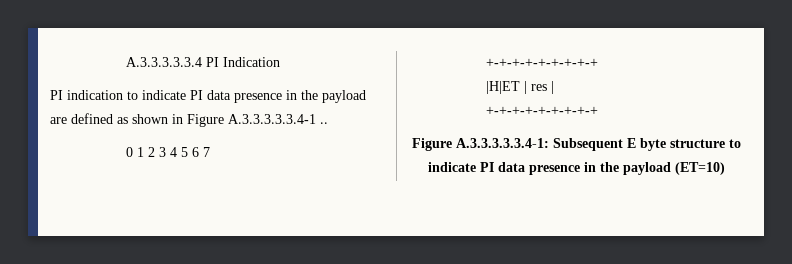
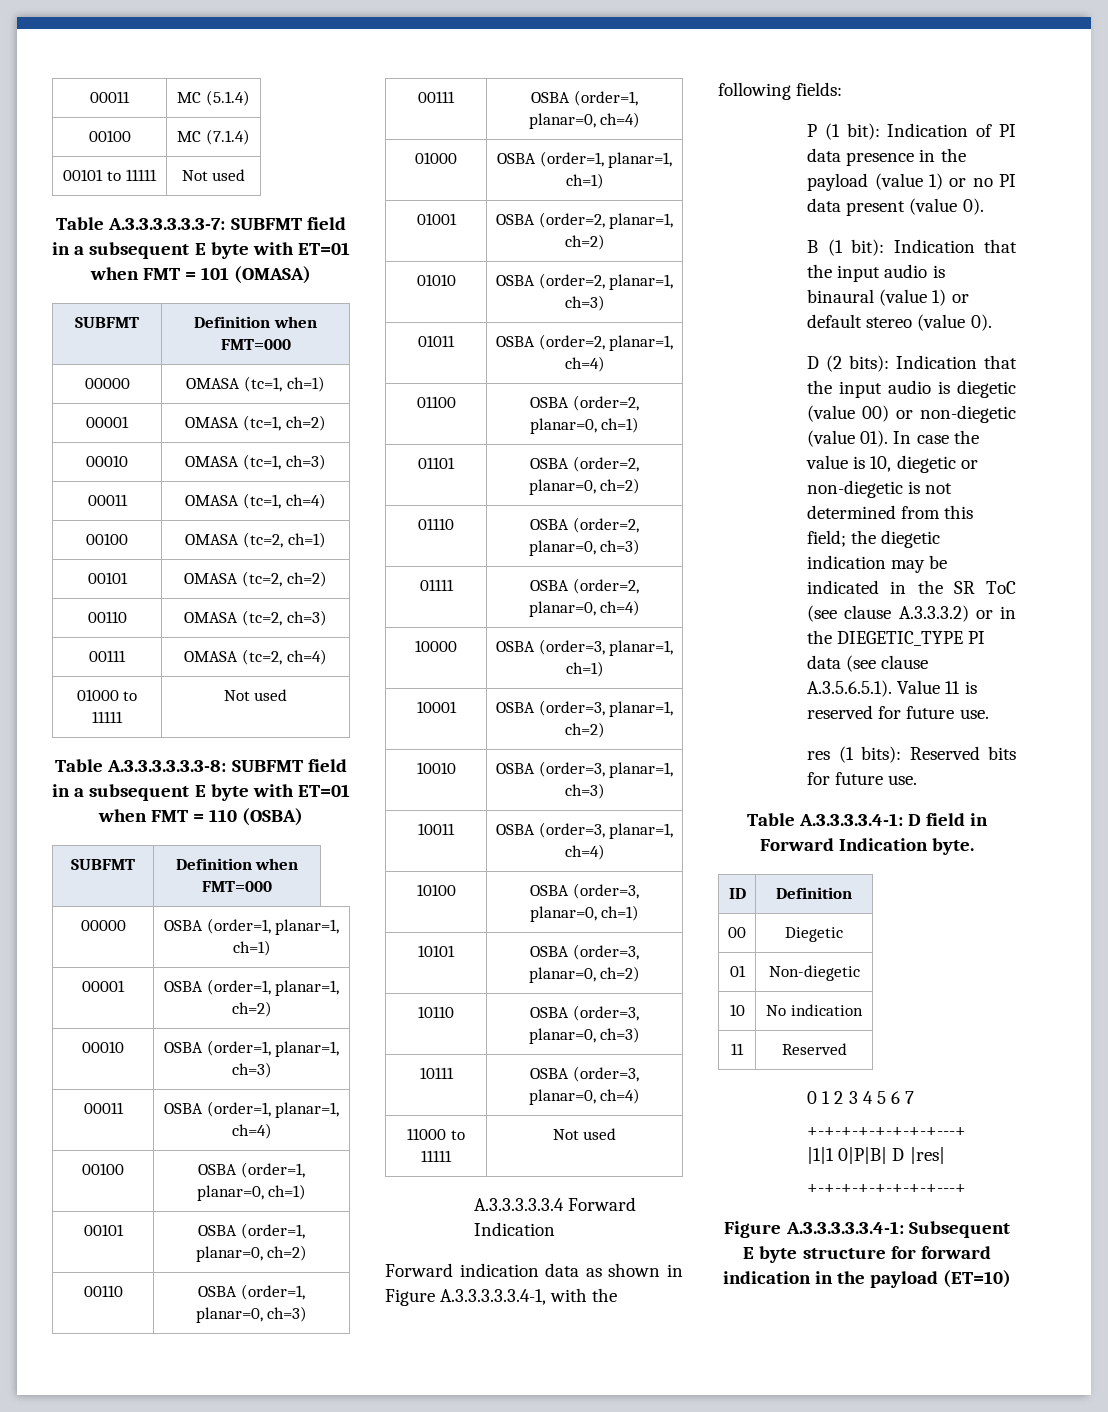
[126,57,281,67] [50,90,366,103] [50,113,328,127] A.3.3.3.3.3.4 PI Indication // PI indication to indicate PI data presence in the payload are defined as shown in Figure A.3.3.3.3.3.4-1 .. -> [90,91,130,103] [177,90,250,106] [88,130,131,142] [177,129,250,145] [63,169,157,181] [181,169,246,181] [56,217,346,230] [52,242,350,259] [89,266,312,284] [75,317,139,328] [194,316,317,328] [220,339,291,350] [84,378,130,389] [186,376,325,392] [86,416,129,428] [185,415,326,431] [86,455,128,467] [185,454,326,470] [87,494,128,506] [185,493,326,509] [86,533,128,545] [185,532,326,548] [87,572,128,584] [184,571,327,587] [87,611,127,623] [184,610,327,626] [89,650,126,662] [184,649,327,665] [76,689,138,701] [92,711,123,723] [223,689,288,701] [55,759,347,772] [52,784,350,801] [97,808,304,826] [71,859,135,870] [175,858,299,870] [202,881,272,892] [80,920,126,931] [163,918,340,935] [232,940,271,956] [82,980,125,992] [163,979,340,996] [231,1001,272,1017] [82,1041,124,1053] [163,1040,340,1057] [231,1062,272,1078] [83,1102,124,1114] [163,1101,340,1118] [231,1123,272,1139] [82,1163,124,1175] [198,1162,305,1178] [196,1184,307,1201] [83,1224,124,1236] [198,1223,305,1239] [195,1245,308,1262] [83,1285,123,1297] [198,1284,305,1300] [195,1306,308,1323] [418,91,455,103] [531,90,638,106] [528,112,641,129] [415,152,457,164] [496,151,673,168] [565,173,604,189] [416,213,457,225] [495,212,674,229] [564,234,605,250] [416,274,456,286] [495,273,674,290] [564,295,605,311] [418,335,455,347] [495,334,674,351] [564,356,605,372] [416,396,456,408] [530,395,639,411] [529,417,640,434] [418,457,455,469] [530,456,639,472] [528,478,641,495] [418,518,454,530] [530,517,639,533] [528,539,641,556] [419,579,454,591] [530,578,639,594] [528,600,641,617] [415,640,457,652] [495,639,674,656] [565,661,604,677] [416,701,457,713] [495,700,674,717] [564,722,605,738] [416,762,456,774] [495,761,674,778] [564,783,605,799] [418,823,455,835] [495,822,674,839] [564,844,605,860] [416,884,456,896] [530,883,639,899] [529,905,640,922] [418,945,455,957] [530,944,639,960] [528,966,641,983] [418,1006,454,1018] [530,1005,639,1021] [528,1027,641,1044] [419,1067,454,1079] [530,1066,639,1082] [528,1088,641,1105] [407,1128,465,1140] [421,1150,452,1162] [552,1128,617,1140] [474,1197,637,1211] [474,1222,556,1236] [385,1263,683,1277] [385,1288,618,1306] [718,82,843,100] [807,123,1016,140] [807,148,966,166] [807,173,1016,191] [807,198,984,216] [807,239,1017,256] [807,264,945,282] [807,289,969,306] [807,314,992,331] [807,355,1017,372] [807,380,1016,398] [807,405,1016,423] [807,430,979,447] [806,455,978,473] [807,480,953,498] [807,505,974,519] [807,530,941,548] [807,555,948,573] [807,580,1016,594] [807,605,1016,622] [807,630,986,646] [807,655,929,672] [807,680,977,697] [807,705,989,719] [807,746,1016,763] [807,772,918,785] [746,813,989,826] [759,838,975,855] [728,888,746,899] [776,887,852,899] [728,927,746,938] [785,927,843,942] [729,965,746,977] [768,965,860,981] [729,1004,745,1016] [766,1004,863,1016] [731,1043,744,1055] [781,1043,847,1055] 00011 | MC (5.1.4) // 00100 | MC (7.1.4) // 00101 to 11111 | Not used // Table A.3.3.3.3.3.3-7: SUBFMT field in a subsequent E byte with ET=01 when FMT = 101 (OMASA) // SUBFMT | Definition when FMT=000 // 00000 | OMASA (tc=1, ch=1) // 00001 | OMASA (tc=1, ch=2) // 00010 | OMASA (tc=1, ch=3) // 00011 | OMASA (tc=1, ch=4) // 00100 | OMASA (tc=2, ch=1) // 00101 | OMASA (tc=2, ch=2) // 00110 | OMASA (tc=2, ch=3) // 00111 | OMASA (tc=2, ch=4) // 01000 to 11111 | Not used // Table A.3.3.3.3.3.3-8: SUBFMT field in a subsequent E byte with ET=01 when FMT = 110 (OSBA) // SUBFMT | Definition when FMT=000 // 00000 | OSBA (order=1, planar=1, ch=1) // 00001 | OSBA (order=1, planar=1, ch=2) // 00010 | OSBA (order=1, planar=1, ch=3) // 00011 | OSBA (order=1, planar=1, ch=4) // 00100 | OSBA (order=1, planar=0, ch=1) // 00101 | OSBA (order=1, planar=0, ch=2) // 00110 | OSBA (order=1, planar=0, ch=3) // 00111 | OSBA (order=1, planar=0, ch=4) // 01000 | OSBA (order=1, planar=1, ch=1) // 01001 | OSBA (order=2, planar=1, ch=2) // 01010 | OSBA (order=2, planar=1, ch=3) // 01011 | OSBA (order=2, planar=1, ch=4) // 01100 | OSBA (order=2, planar=0, ch=1) // 01101 | OSBA (order=2, planar=0, ch=2) // 01110 | OSBA (order=2, planar=0, ch=3) // 01111 | OSBA (order=2, planar=0, ch=4) // 10000 | OSBA (order=3, planar=1, ch=1) // 10001 | OSBA (order=3, planar=1, ch=2) // 10010 | OSBA (order=3, planar=1, ch=3) // 10011 | OSBA (order=3, planar=1, ch=4) // 10100 | OSBA (order=3, planar=0, ch=1) // 10101 | OSBA (order=3, planar=0, ch=2) // 10110 | OSBA (order=3, planar=0, ch=3) // 10111 | OSBA (order=3, planar=0, ch=4) // 11000 to 11111 | Not used // A.3.3.3.3.3.4 Forward Indication // Forward indication data as shown in Figure A.3.3.3.3.3.4-1, with the following fields: // P (1 bit): Indication of PI data presence in the payload (value 1) or no PI data present (value 0). // B (1 bit): Indication that the input audio is binaural (value 1) or default stereo (value 0). // D (2 bits): Indication that the input audio is diegetic (value 00) or non-diegetic (value 01). In case the value is 10, diegetic or non-diegetic is not determined from this field; the diegetic indication may be indicated in the SR ToC (see clause A.3.3.3.2) or in the DIEGETIC_TYPE PI data (see clause A.3.5.6.5.1). Value 11 is reserved for future use. // res (1 bits): Reserved bits for future use. // Table A.3.3.3.3.4-1: D field in Forward Indication byte. // ID | Definition // 00 | Diegetic // 01 | Non-diegetic // 10 | No indication // 11 | Reserved
[486,58,599,67] [486,81,555,94] [486,106,599,115] +-+-+-+-+-+-+-+-+ // |H|ET | res | // +-+-+-+-+-+-+-+-+ -> [807,1127,967,1136] [807,1147,945,1164] [807,1184,967,1193] +-+-+-+-+-+-+-+---+ // |1|1 0|P|B| D |res| // +-+-+-+-+-+-+-+---+
[728,139,741,148] [427,162,580,175] to indicate PI data presence -> [890,1246,991,1259] [722,1271,811,1284] for forward indication

